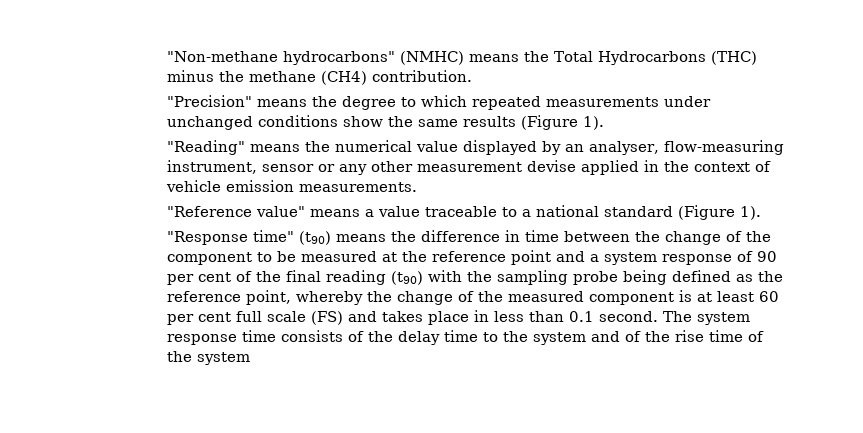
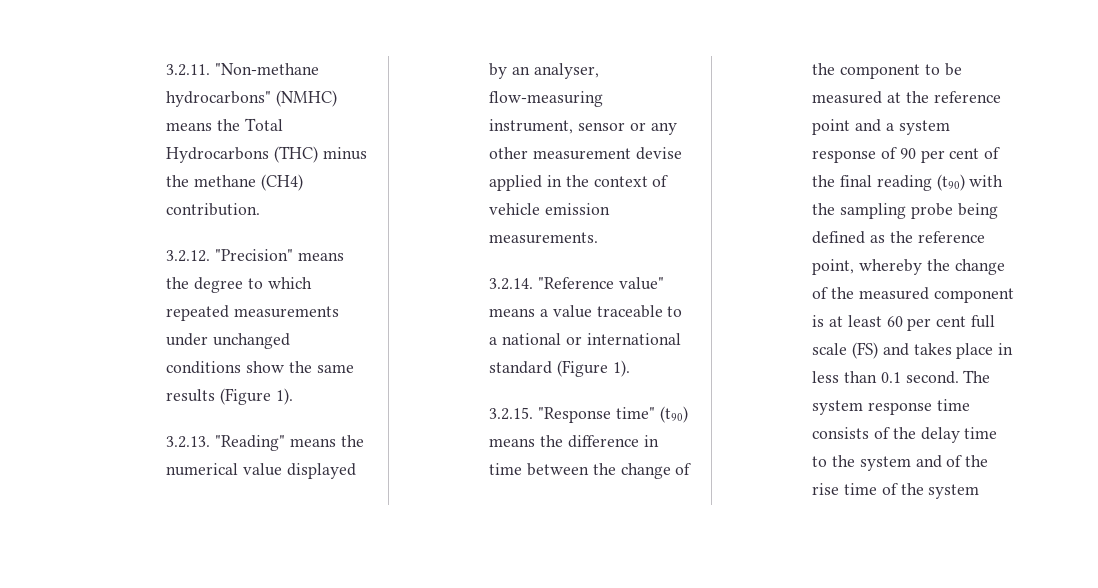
(167, 56) none -> [166,64,211,76] 3.2.11.
(473, 76) none -> [166,250,211,262] 3.2.12.
(605, 123) none -> [166,436,211,448] 3.2.13.
(418, 187) none -> [489,278,534,290] 3.2.14.
(600, 211) none -> [565,333,681,345] or international
(762, 213) none -> [489,407,534,420] 3.2.15.

